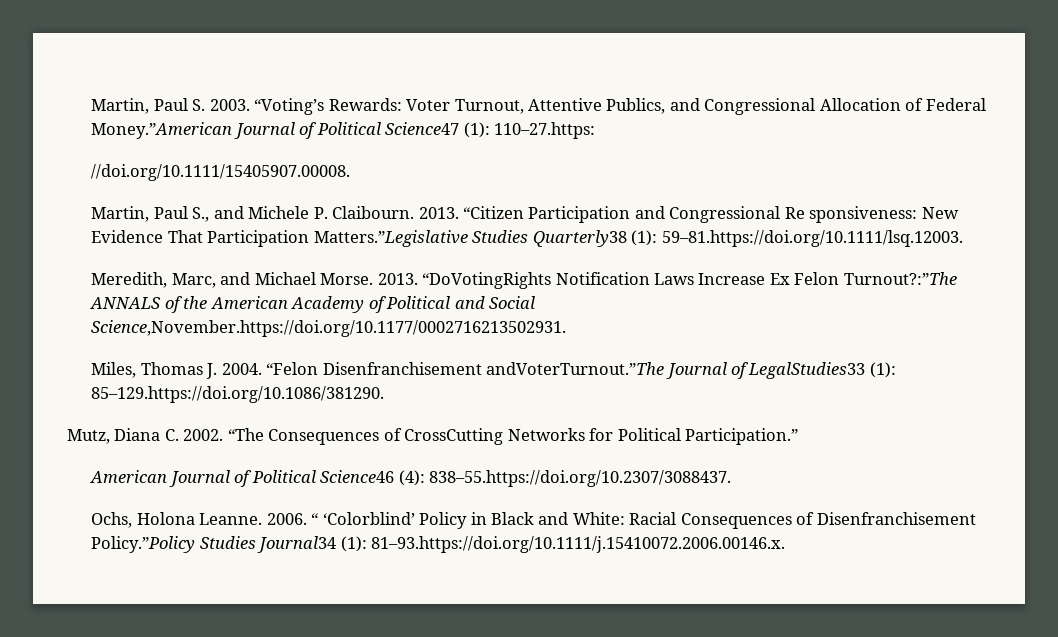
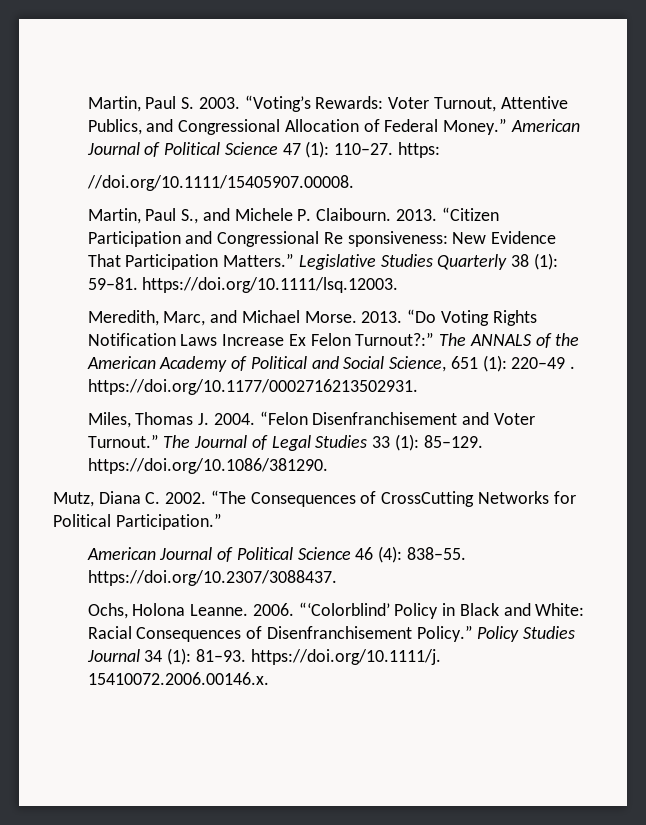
[91,122,596,139] Money.”American Journal of Political Science47 (1): 110–27.https: -> [443,118,580,135] [86,141,440,158] Money.” American Journal of Political Science 47 (1): 110–27. https:
[313,230,963,247] Matters.”Legislative Studies Quarterly38 (1): 59–81.https://doi.org/10.1111/lsq.12003. -> [223,253,558,270] [87,277,399,293] Matters.” Legislative Studies Quarterly 38 (1): 59–81. https://doi.org/10.1111/lsq.12003.
[422,272,552,289] “DoVotingRights -> [407,309,537,326] “Do Voting Rights
[843,272,957,285] Turnout?:”The -> [355,332,467,346] Turnout?:” The
[91,320,567,337] Science,November.https://doi.org/10.1177/0002716213502931. -> [389,355,575,372] [87,379,418,395] Science, 651 (1): 220–49 . https://doi.org/10.1177/0002716213502931.
[486,362,896,379] [91,386,385,403] andVoterTurnout.”The Journal of LegalStudies33 (1): 85–129.https://doi.org/10.1086/381290. -> [462,412,535,425] [87,434,483,451] [87,458,328,474] and Voter Turnout.” The Journal of Legal Studies 33 (1): 85–129. https://doi.org/10.1086/381290.
[320,470,732,487] Science46 (4): 838–55.https://doi.org/10.2307/3088437. -> [297,546,466,563] [87,570,337,586] Science 46 (4): 838–55. https://doi.org/10.2307/3088437.
[311,512,415,525] “ ‘Colorblind’ -> [298,602,390,616] “‘Colorblind’
[91,536,786,553] Policy.”Policy Studies Journal34 (1): 81–93.https://doi.org/10.1111/j.15410072.2006.00146.x. -> [416,625,576,642] [86,648,441,665] [87,672,269,685] Policy.” Policy Studies Journal 34 (1): 81–93. https://doi.org/10.1111/j. 15410072.2006.00146.x.

